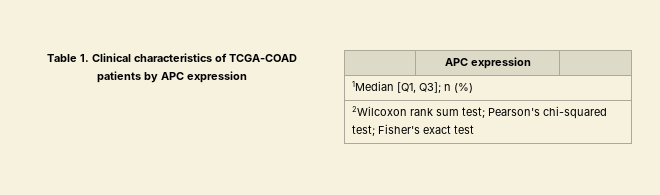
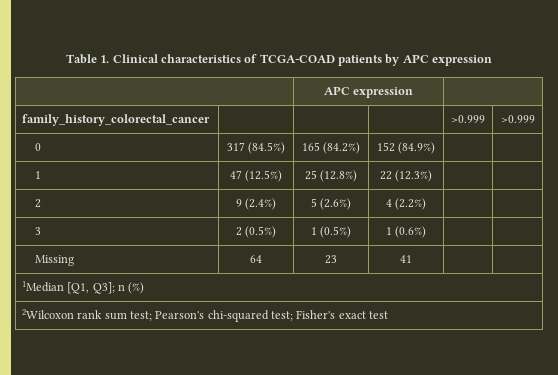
(531, 63) none -> [21,114,210,126] [451,115,485,123] [500,115,535,123] [35,143,42,151] [226,142,286,154] [301,142,361,154] [376,142,436,154] [35,171,42,179] [229,170,283,182] [304,170,358,182] [379,170,433,182] [35,199,42,208] [235,198,277,210] [310,198,352,210] [385,198,427,210] [35,227,42,235] [235,226,277,238] [310,226,352,238] [385,226,427,238] [35,255,75,266] [250,255,262,263] [325,255,337,264] [400,255,412,263] // family_history_colorectal_cancer | | | | >0.999 | >0.999 // 0 | 317 (84.5%) | 165 (84.2%) | 152 (84.9%) | | // 1 | 47 (12.5%) | 25 (12.8%) | 22 (12.3%) | | // 2 | 9 (2.4%) | 5 (2.6%) | 4 (2.2%) | | // 3 | 2 (0.5%) | 1 (0.5%) | 1 (0.6%) | | // Missing | 64 | 23 | 41 | |

